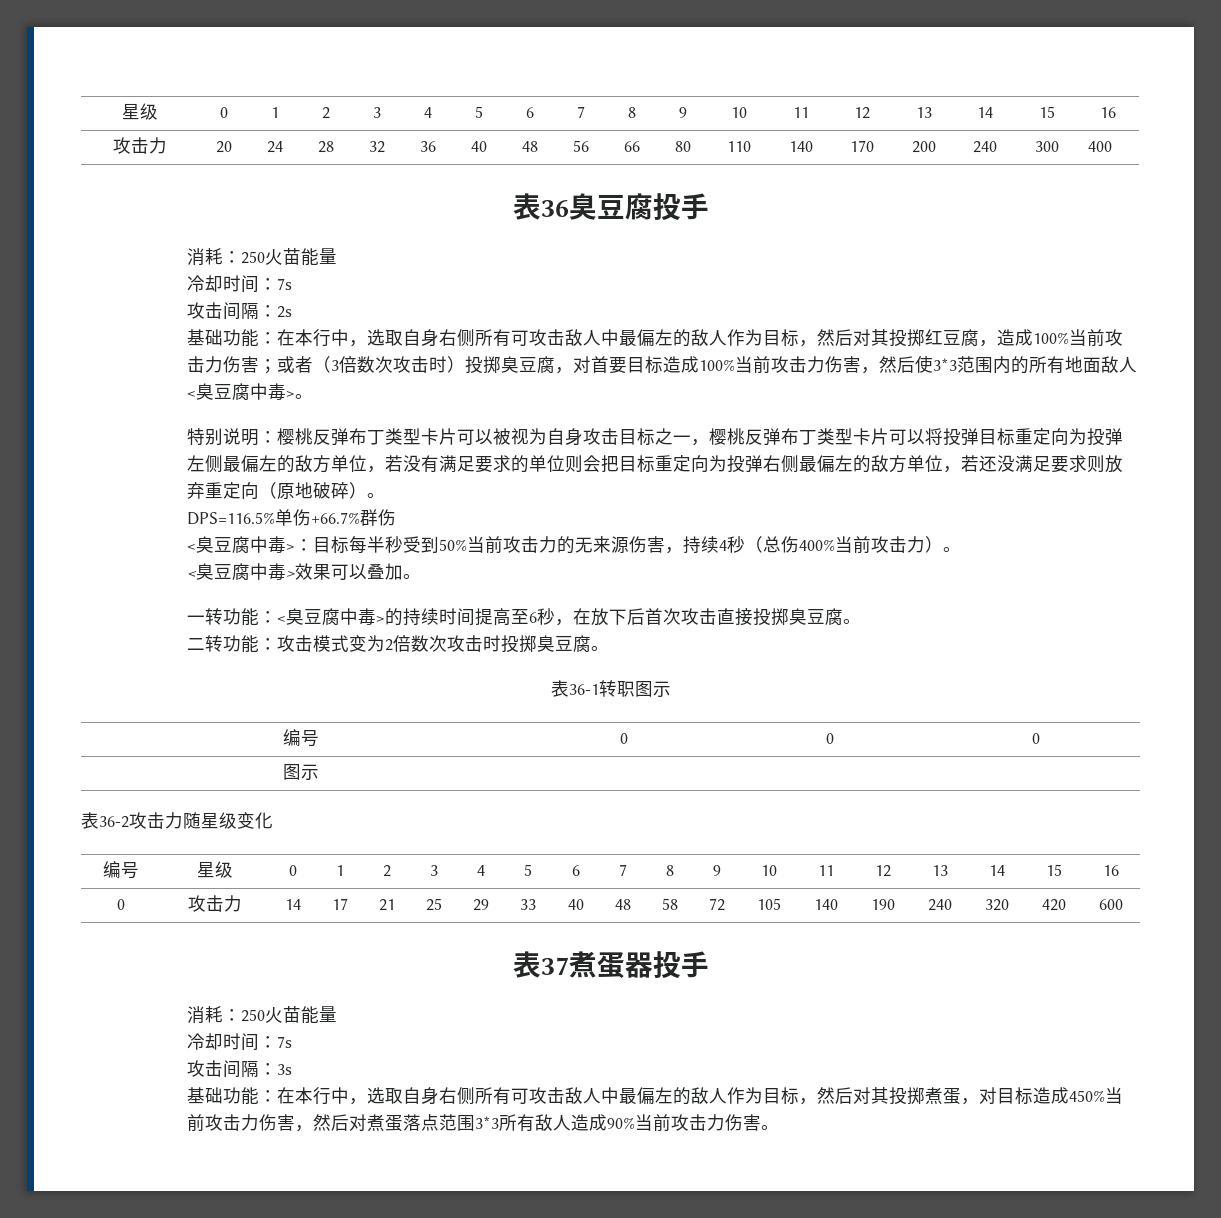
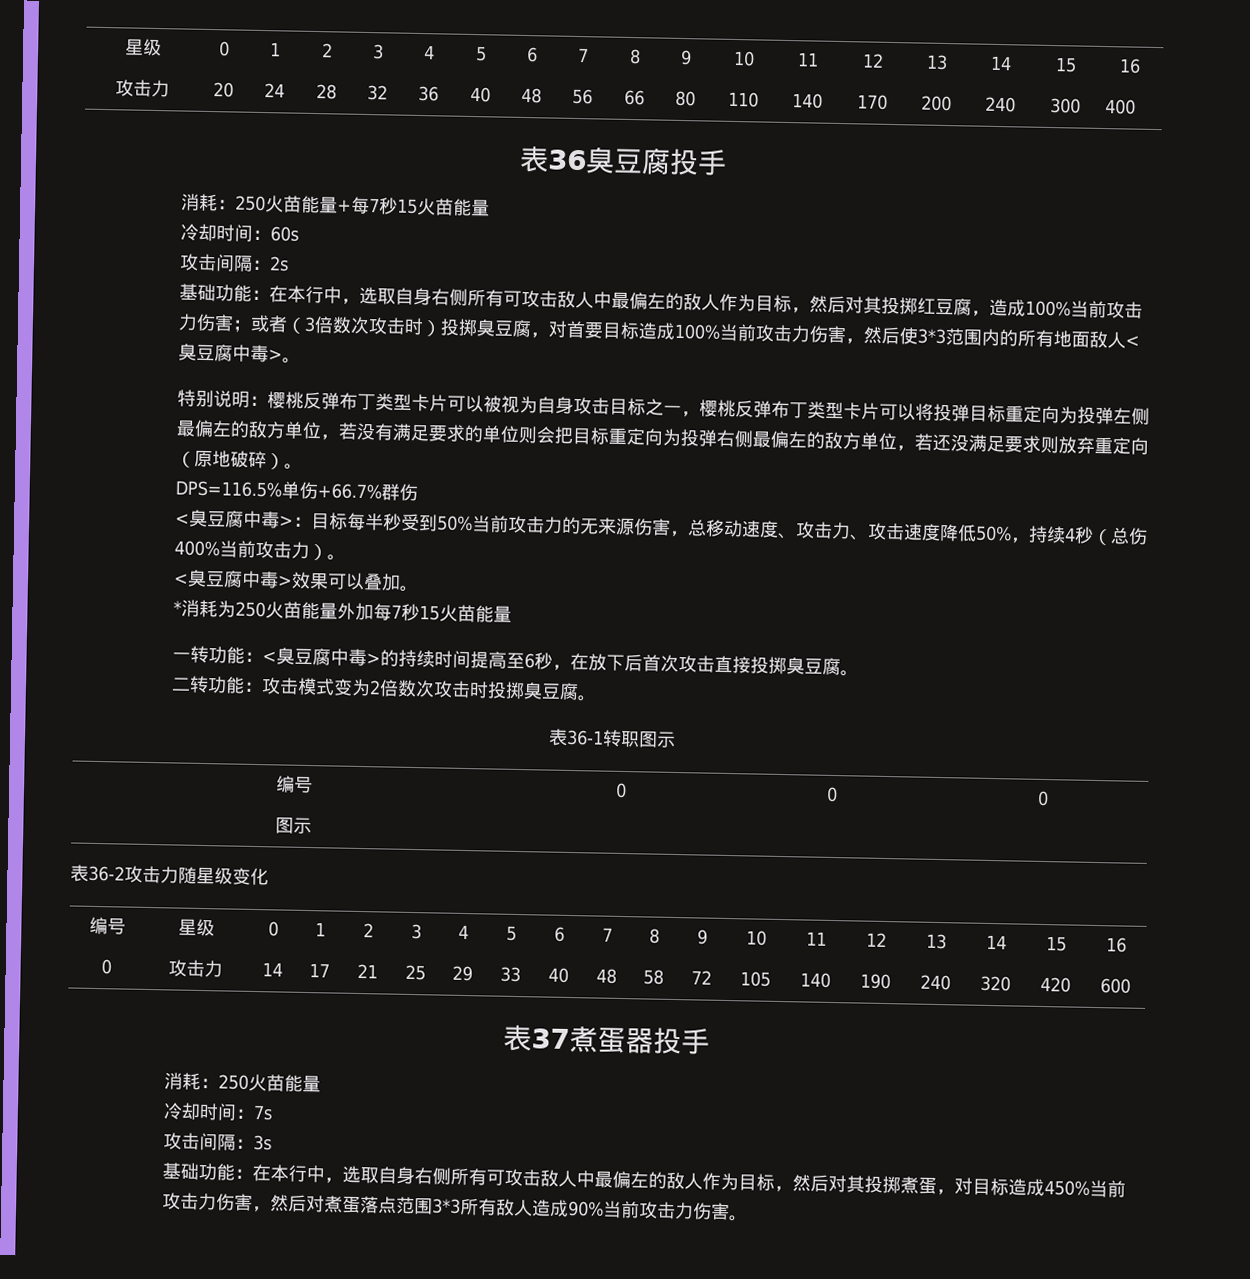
[186,275,292,293] // 冷却时间：7s -> [337,196,491,217] [180,223,300,242] +每7秒15火苗能量 // 冷却时间：60s
(683, 550) none -> [687,519,1031,544] 总移动速度、攻击力、攻击速度降低50%，
(421, 576) none -> [173,599,513,623] // *消耗为250火苗能量外加每7秒15火苗能量

